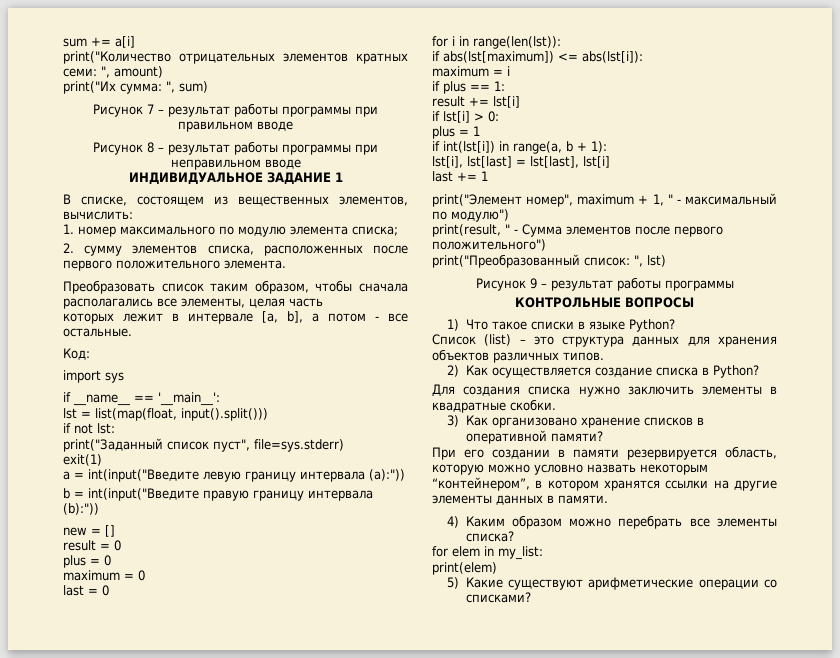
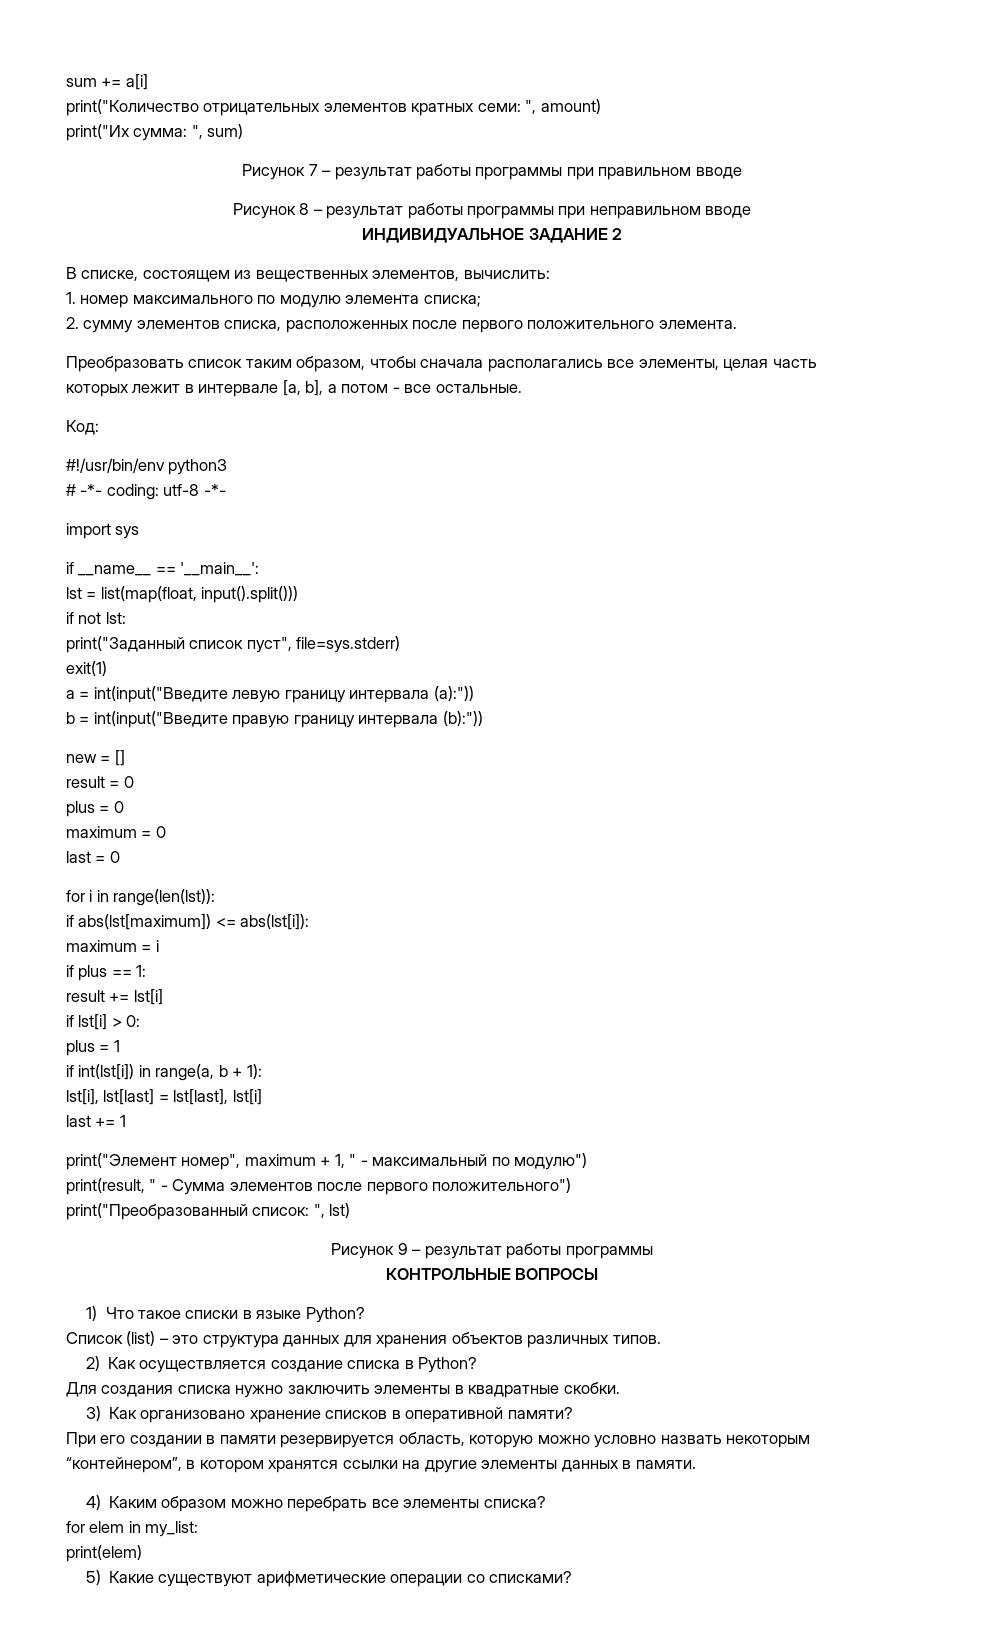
[334,172,343,182] 1 -> [611,228,622,240] 2
(90, 354) none -> [66,458,228,475] [66,484,226,500] // #!/usr/bin/env python3 // # -*- coding: utf-8 -*-

